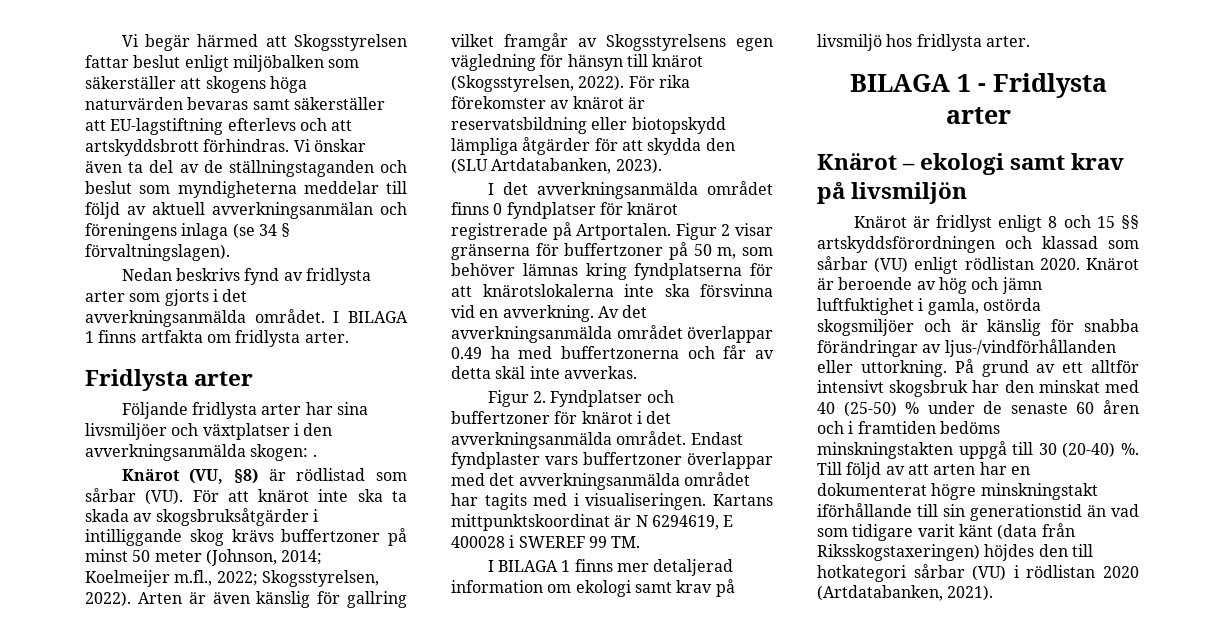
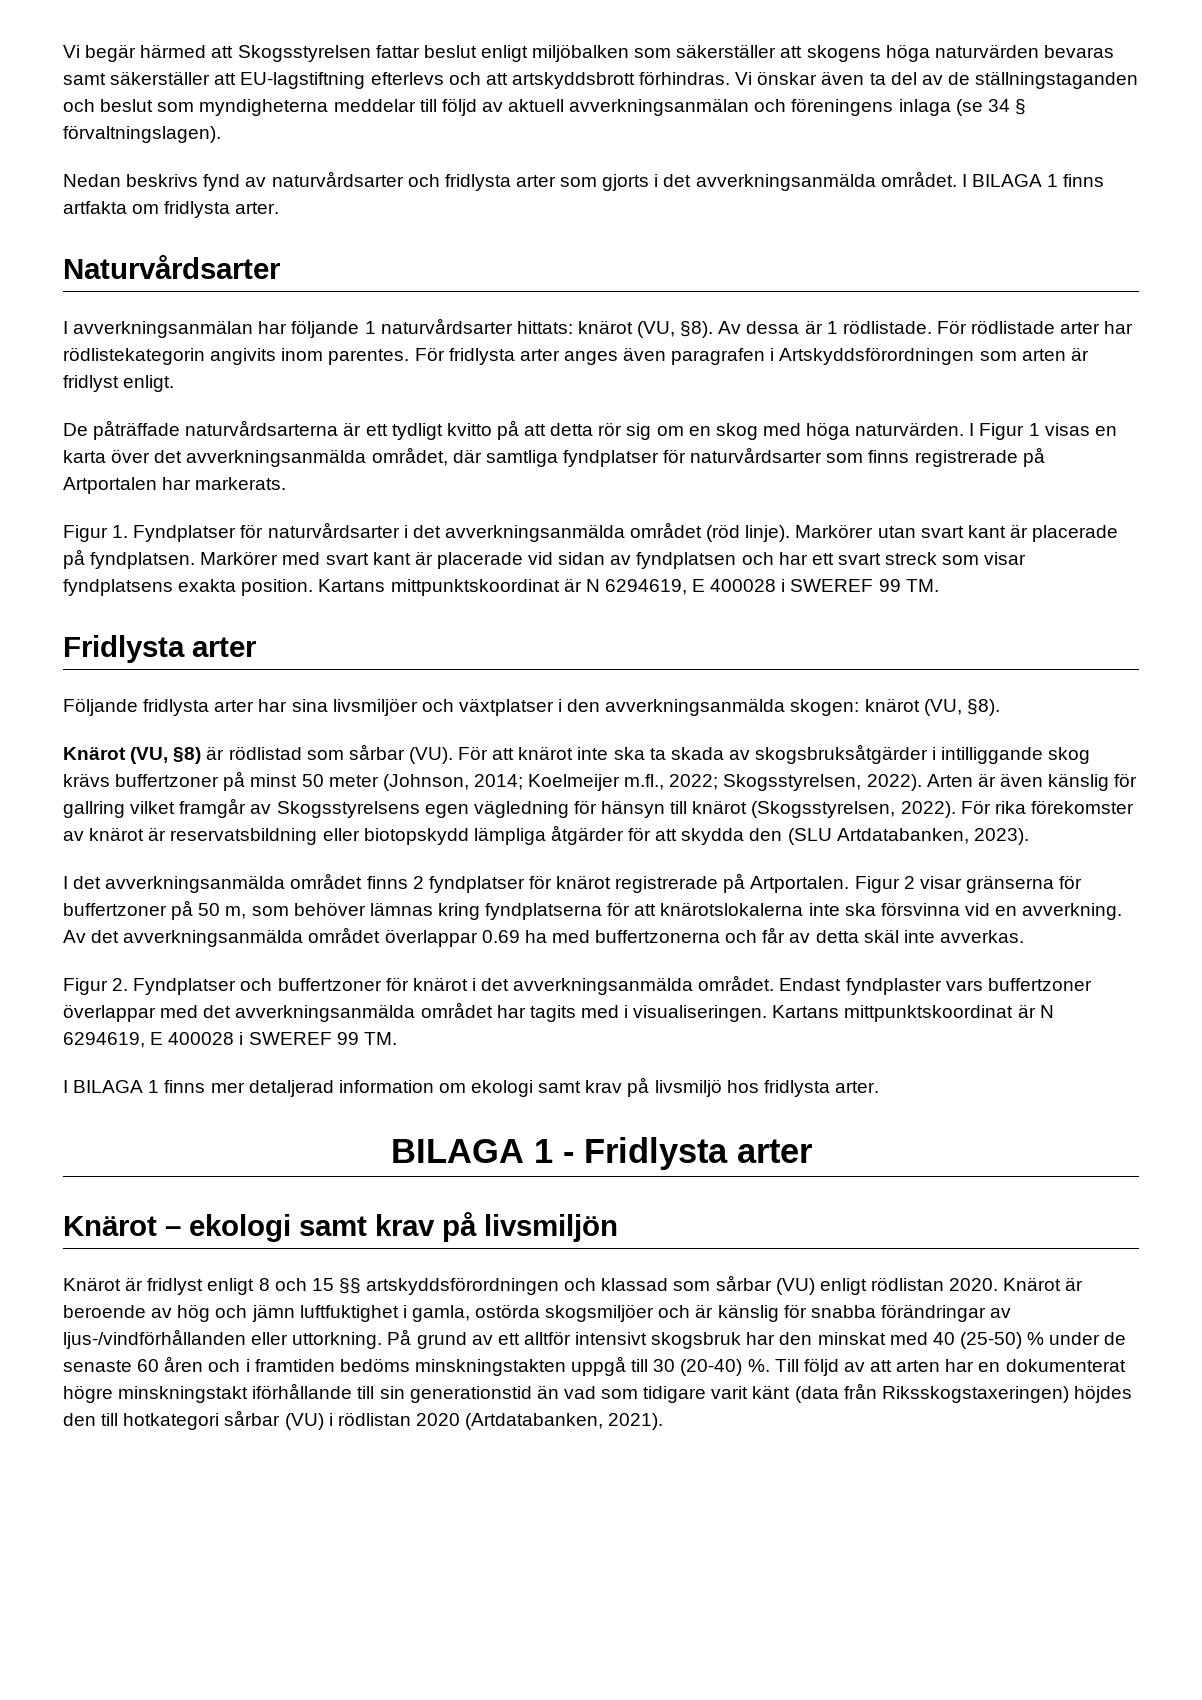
(303, 276) none -> [271,171,440,187] naturvårdsarter och
(349, 337) none -> [63,255,281,279] [63,318,1134,338] [63,347,1089,365] [63,375,175,392] [63,420,1117,440] [63,447,1045,467] [63,477,287,494] [63,522,1119,542] [63,549,1027,569] [63,578,939,596] // Naturvårdsarter // I avverkningsanmälan har följande 1 naturvårdsarter hittats: knärot (VU, §8). Av dessa är 1 rödlistade. För rödlistade arter har rödlistekategorin angivits inom parentes. För fridlysta arter anges även paragrafen i Artskyddsförordningen som arten är fridlyst enligt. // De påträffade naturvårdsarterna är ett tydligt kvitto på att detta rör sig om en skog med höga naturvärden. I Figur 1 visas en karta över det avverkningsanmälda området, där samtliga fyndplatser för naturvårdsarter som finns registrerade på Artportalen har markerats. // Figur 1. Fyndplatser för naturvårdsarter i det avverkningsanmälda området (röd linje). Markörer utan svart kant är placerade på fyndplatsen. Markörer med svart kant är placerade vid sidan av fyndplatsen och har ett svart streck som visar fyndplatsens exakta position. Kartans mittpunktskoordinat är N 6294619, E 400028 i SWEREF 99 TM.
[312,454,317,457] . -> [864,698,1000,716] knärot (VU, §8).
[493,203,503,215] 0 -> [412,876,424,889] 2
[451,347,482,359] 0.49 -> [481,930,520,943] 0.69

